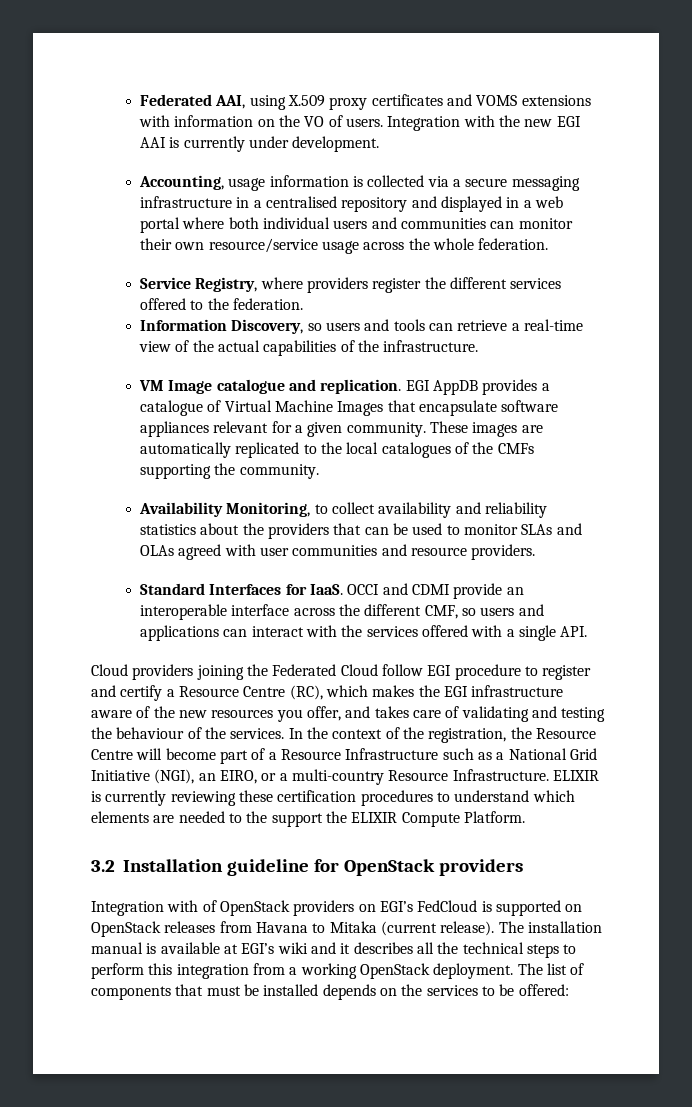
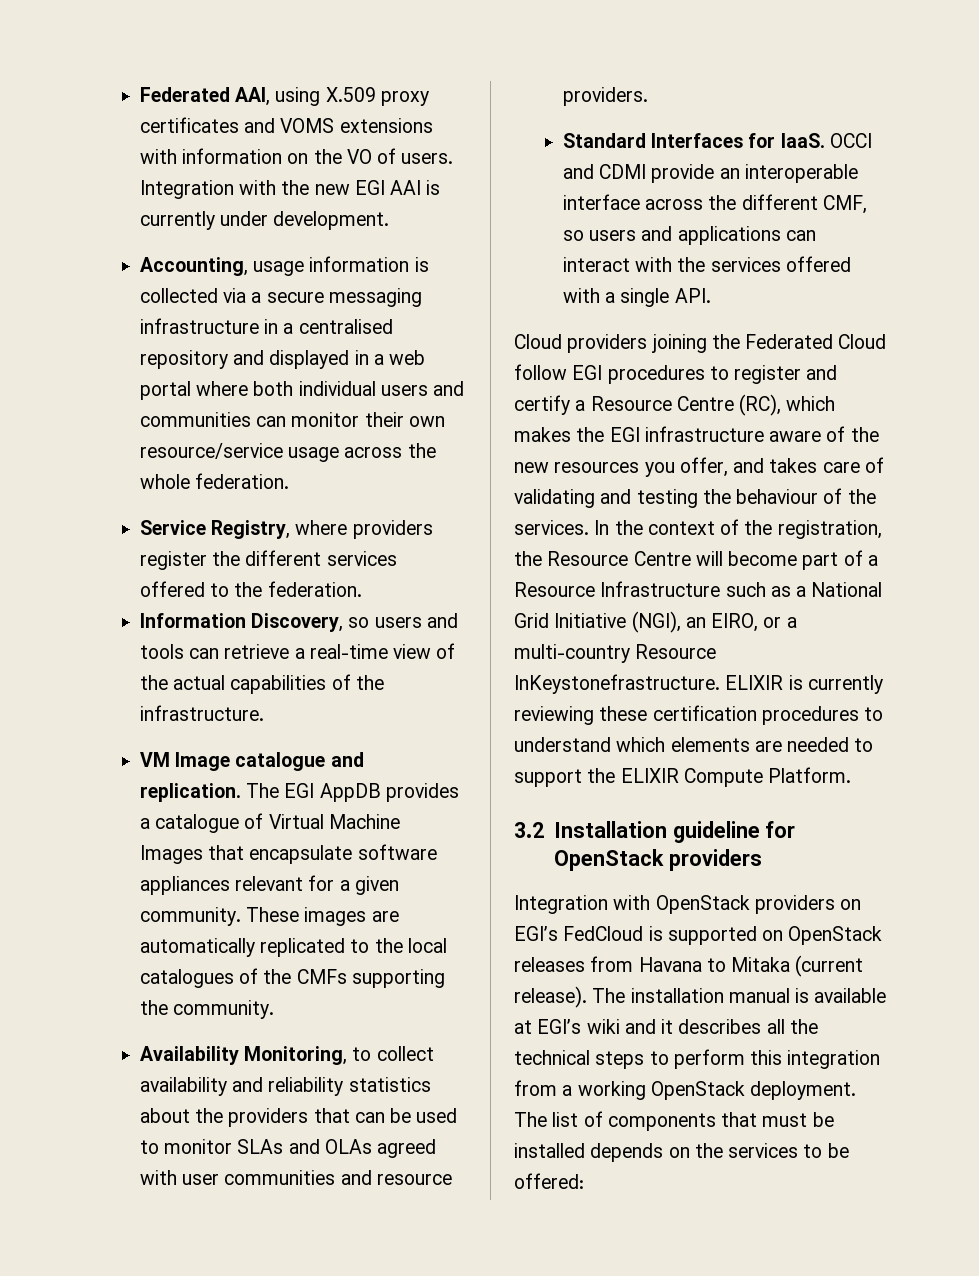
(402, 386) none -> [246,783,280,798] The
[454,664,521,680] procedure -> [607,365,705,384] procedures
[452,769,549,781] Infrastructure. -> [514,674,720,694] InKeystonefrastructure.
[246,811,268,823] the -> (874, 745) none
[202,900,217,912] of -> (651, 902) none

